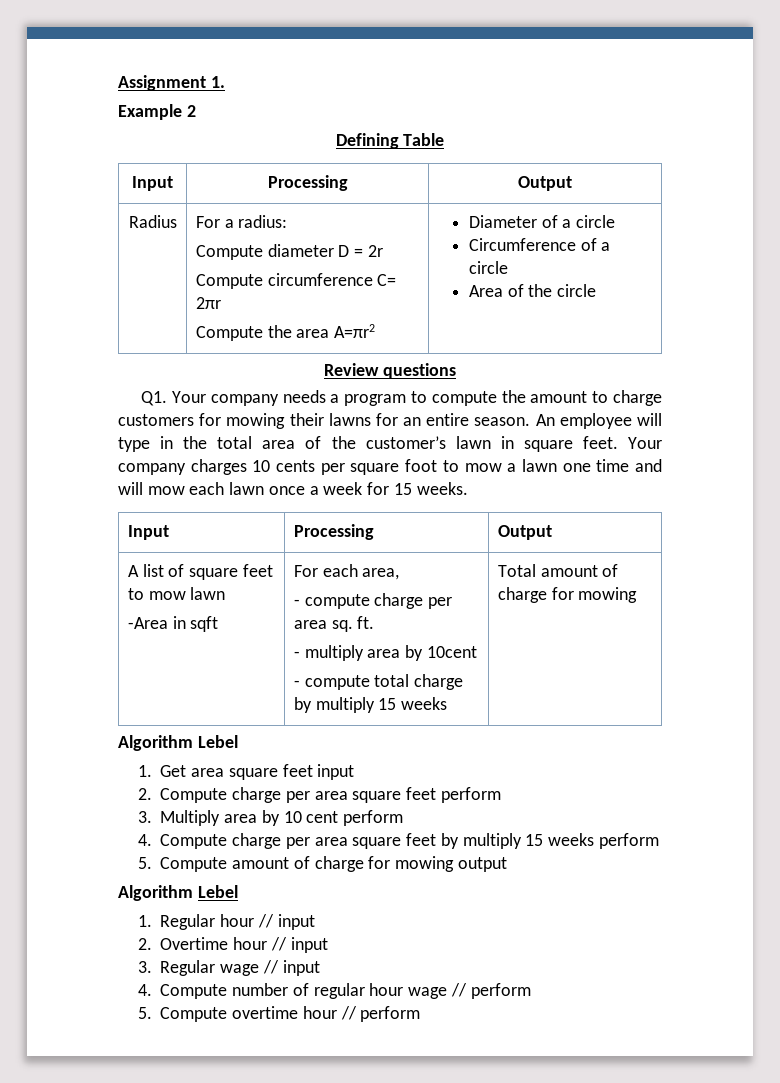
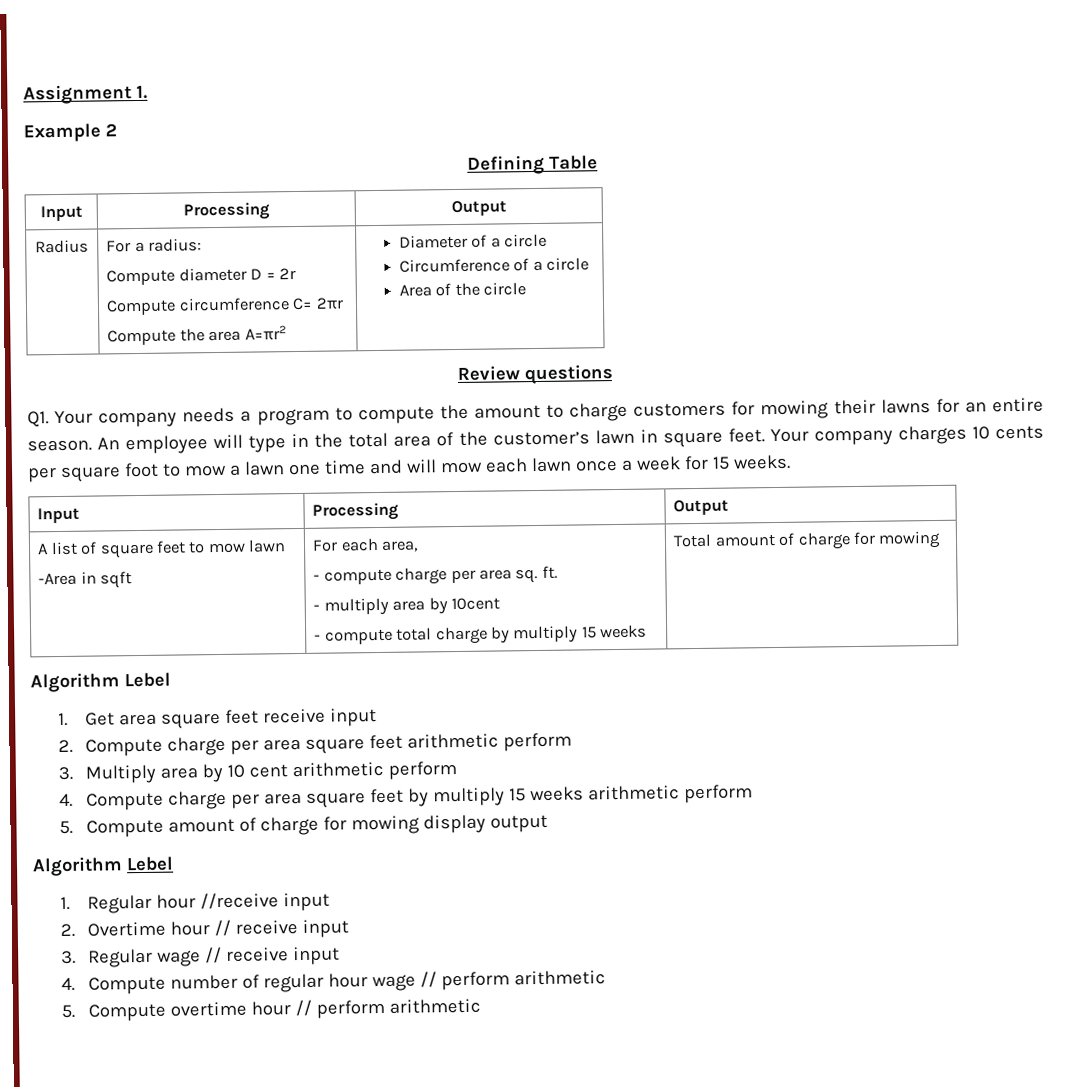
(313, 770) none -> [263,708,327,724] receive
(437, 793) none -> [407,733,500,749] arithmetic
(339, 817) none -> [292,761,385,778] arithmetic
(594, 839) none -> [588,785,681,801] arithmetic
(455, 864) none -> [423,814,487,834] display
[257,914,274,928] // -> [200,892,280,910] //receive
(287, 944) none -> [235,920,299,935] receive
(279, 967) none -> [226,947,290,962] receive
(531, 991) none -> [514,970,607,986] arithmetic
(421, 1014) none -> [389,998,482,1014] arithmetic

